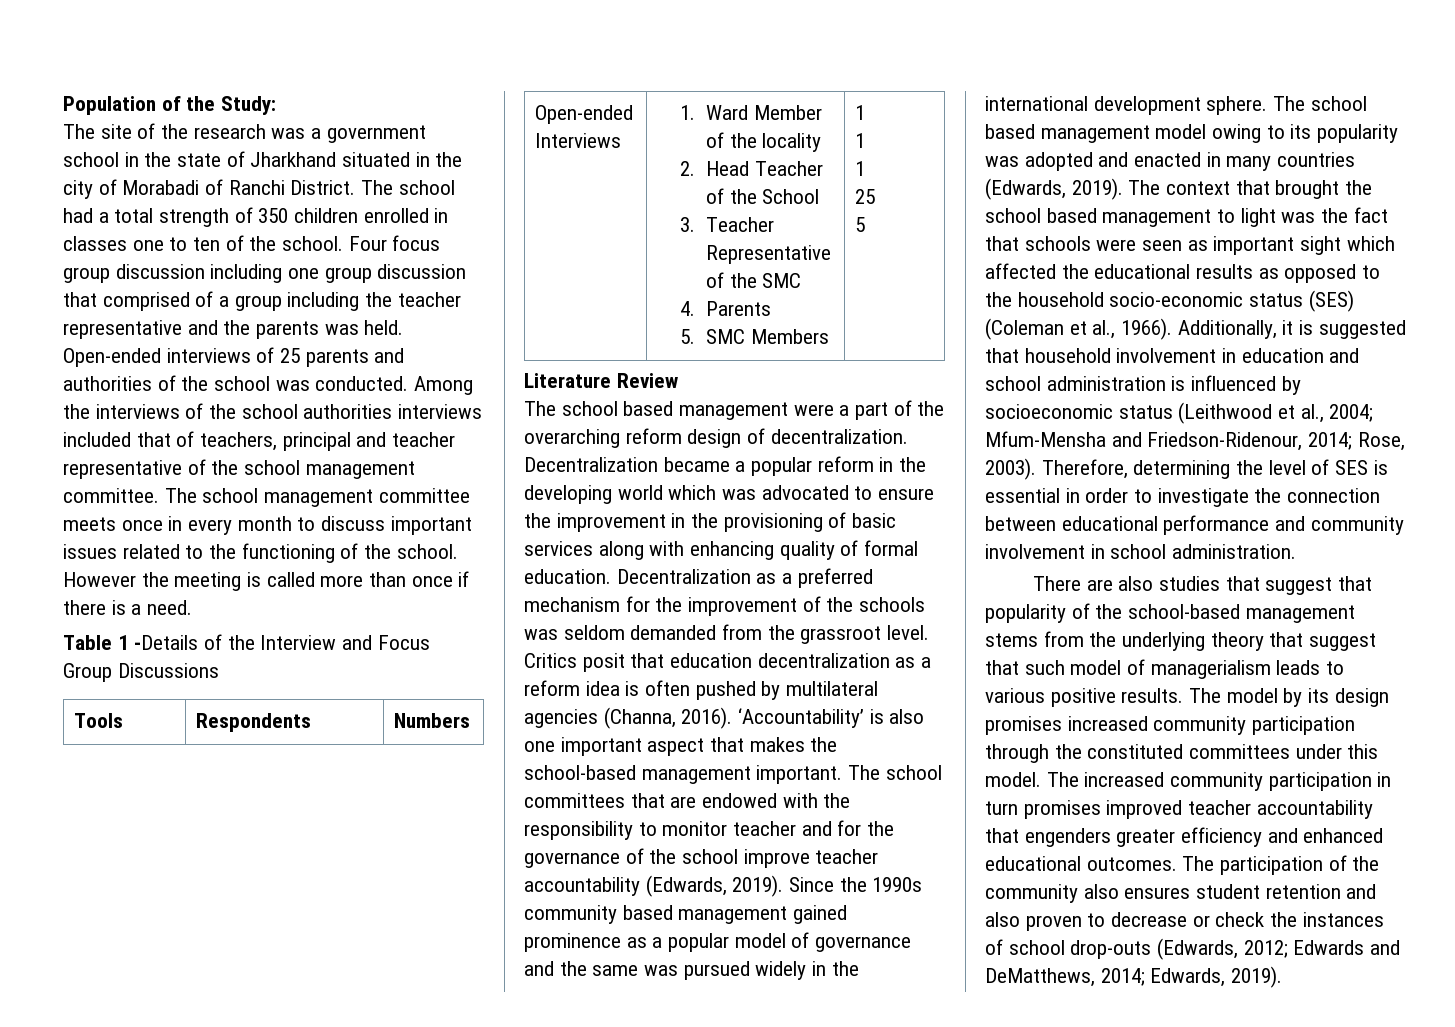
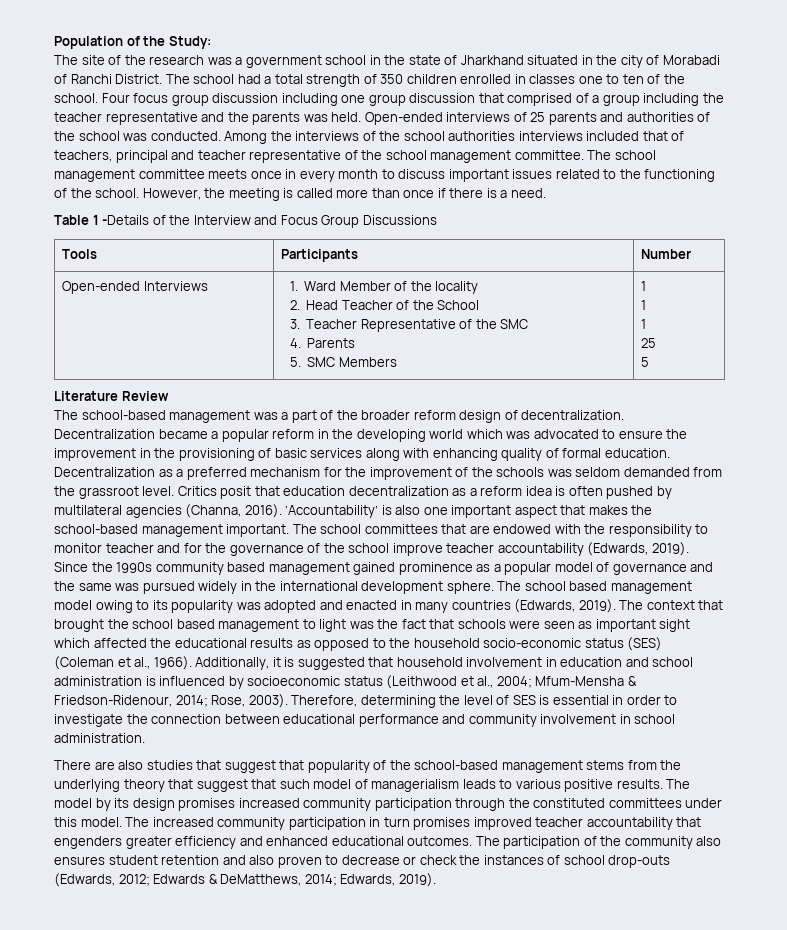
[63,572,136,587] However -> [142,188,201,200] However,
[196,713,312,732] [394,713,471,728] Respondents | Numbers -> [281,249,359,262] [641,249,692,259] Participants | Number
[561,401,834,420] school based management were -> [81,410,278,423] school-based management was
[524,429,620,448] overarching -> [361,410,411,420] broader
[1111,432,1142,447] and -> [627,676,637,686] &
[1370,940,1401,955] and -> [208,874,218,884] &

